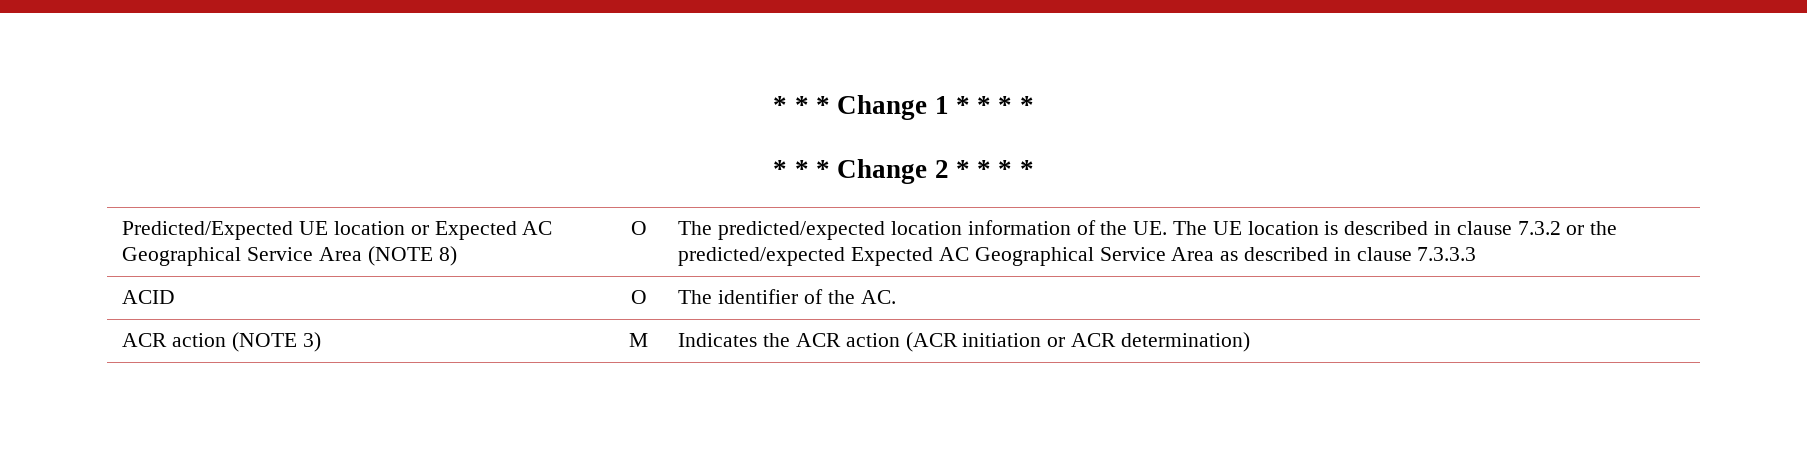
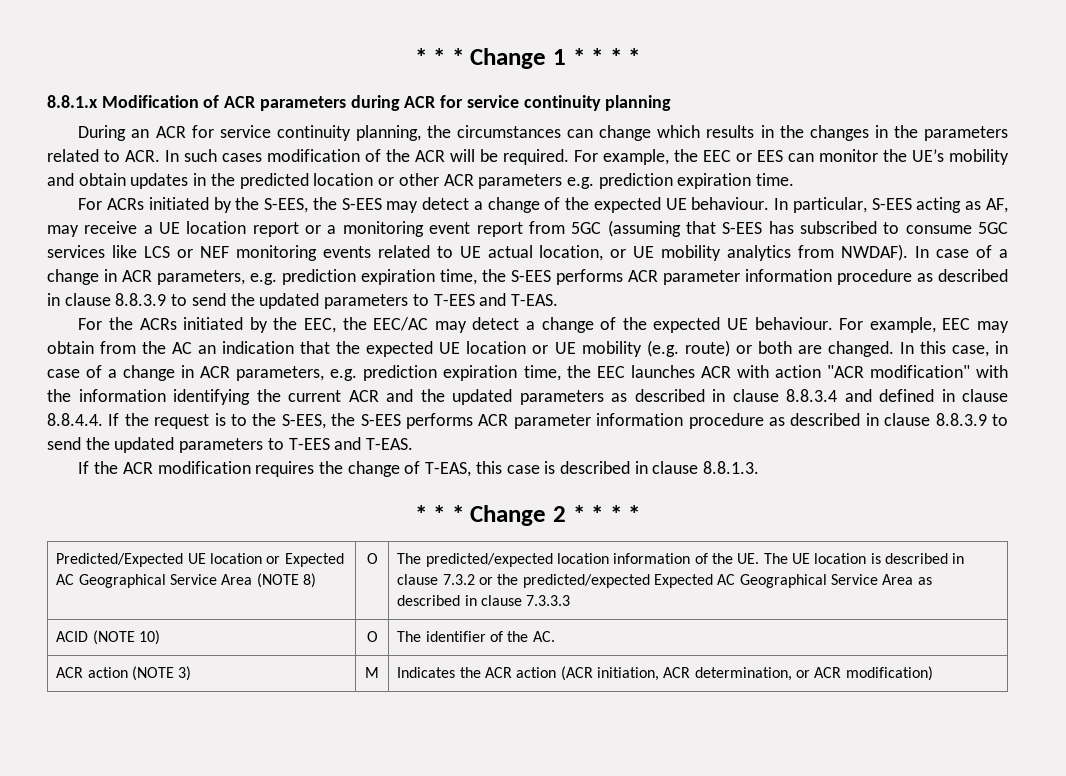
(1034, 105) none -> [47,95,672,111] [78,125,1008,141] [47,149,1009,165] [47,173,795,189] [78,197,1009,213] [47,220,1009,237] [47,244,1009,261] [47,269,1008,285] [47,293,558,309] [78,317,1010,333] [47,340,1009,357] [47,365,1009,381] [47,389,1008,405] [47,413,1008,429] [47,437,414,453] [78,461,760,477] // 8.8.1.x Modification of ACR parameters during ACR for service continuity planning // During an ACR for service continuity planning, the circumstances can change which results in the changes in the parameters related to ACR. In such cases modification of the ACR will be required. For example, the EEC or EES can monitor the UE’s mobility and obtain updates in the predicted location or other ACR parameters e.g. prediction expiration time. // For ACRs initiated by the S-EES, the S-EES may detect a change of the expected UE behaviour. In particular, S-EES acting as AF, may receive a UE location report or a monitoring event report from 5GC (assuming that S-EES has subscribed to consume 5GC services like LCS or NEF monitoring events related to UE actual location, or UE mobility analytics from NWDAF). In case of a change in ACR parameters, e.g. prediction expiration time, the S-EES performs ACR parameter information procedure as described in clause 8.8.3.9 to send the updated parameters to T-EES and T-EAS. // For the ACRs initiated by the EEC, the EEC/AC may detect a change of the expected UE behaviour. For example, EEC may obtain from the AC an indication that the expected UE location or UE mobility (e.g. route) or both are changed. In this case, in case of a change in ACR parameters, e.g. prediction expiration time, the EEC launches ACR with action "ACR modification" with the information identifying the current ACR and the updated parameters as described in clause 8.8.3.4 and defined in clause 8.8.4.4. If the request is to the S-EES, the S-EES performs ACR parameter information procedure as described in clause 8.8.3.9 to send the updated parameters to T-EES and T-EAS. // If the ACR modification requires the change of T-EAS, this case is described in clause 8.8.1.3.
(176, 297) none -> [92,630,161,645] (NOTE 10)
[962,333,1042,347] initiation -> [596,667,792,681] initiation, ACR determination,
[1120,332,1250,352] determination) -> [845,666,933,681] modification)

